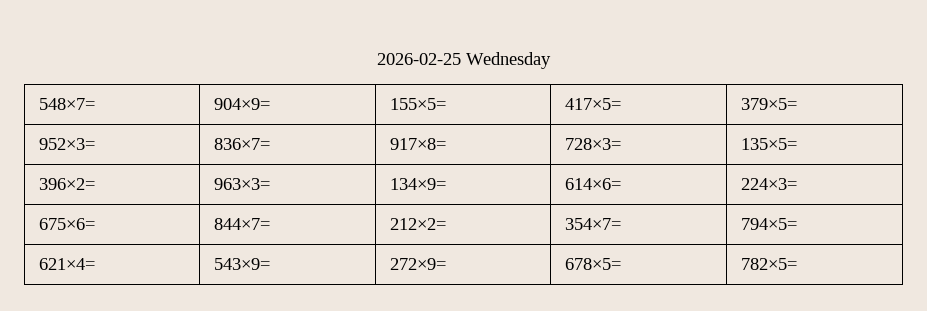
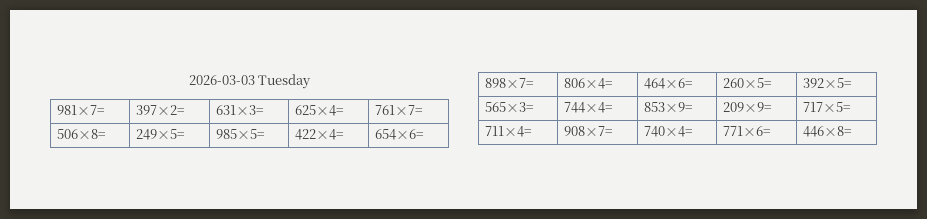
[377,52,551,69] [38,98,95,110] [213,98,270,110] [389,98,446,110] [564,98,621,110] [740,98,797,110] [38,138,95,150] [213,138,270,150] [389,138,446,150] [564,138,621,150] [740,138,797,150] [38,178,95,190] [213,178,270,190] [389,178,446,190] [564,178,621,190] [740,178,797,190] [38,218,95,230] [213,218,270,230] [389,218,446,230] [564,218,621,230] [740,218,797,230] [38,258,95,270] [213,258,270,270] [389,258,446,270] [564,258,621,270] [740,258,797,270] 2026-02-25 Wednesday // 548×7= | 904×9= | 155×5= | 417×5= | 379×5= // 952×3= | 836×7= | 917×8= | 728×3= | 135×5= // 396×2= | 963×3= | 134×9= | 614×6= | 224×3= // 675×6= | 844×7= | 212×2= | 354×7= | 794×5= // 621×4= | 543×9= | 272×9= | 678×5= | 782×5= -> [188,74,312,89] [57,105,106,115] [136,105,186,115] [216,105,265,115] [295,105,345,116] [375,105,424,115] [57,129,107,139] [136,129,186,140] [216,129,266,139] [295,129,345,140] [375,129,425,140] [485,78,535,88] [564,78,614,89] [644,78,694,89] [723,78,773,88] [803,78,853,88] [485,102,535,112] [564,102,614,113] [644,102,694,112] [723,102,773,112] [803,102,852,112] [485,126,533,137] [564,126,614,136] [644,126,694,137] [723,126,772,136] [803,126,853,137] 2026-03-03 Tuesday // 981×7= | 397×2= | 631×3= | 625×4= | 761×7= // 506×8= | 249×5= | 985×5= | 422×4= | 654×6= // 898×7= | 806×4= | 464×6= | 260×5= | 392×5= // 565×3= | 744×4= | 853×9= | 209×9= | 717×5= // 711×4= | 908×7= | 740×4= | 771×6= | 446×8=

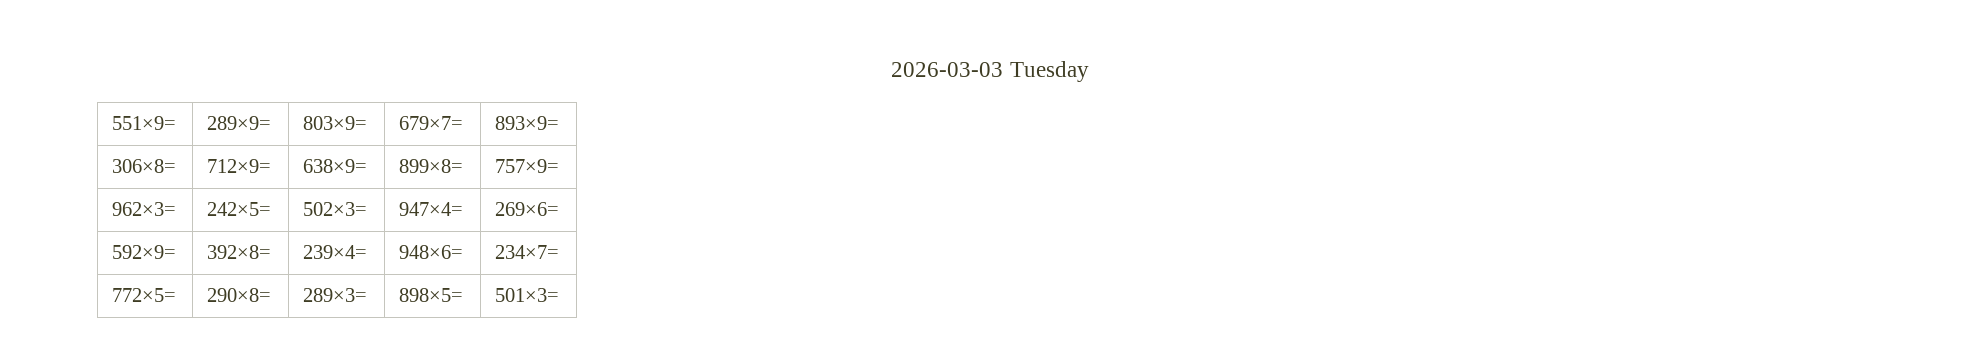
[57,105,106,115] [136,105,186,115] [216,105,265,115] [295,105,345,116] [375,105,424,115] [57,129,107,139] [136,129,186,140] [216,129,266,139] [295,129,345,140] [375,129,425,140] [485,78,535,88] [564,78,614,89] [644,78,694,89] [723,78,773,88] [803,78,853,88] [485,102,535,112] [564,102,614,113] [644,102,694,112] [723,102,773,112] [803,102,852,112] [485,126,533,137] [564,126,614,136] [644,126,694,137] [723,126,772,136] [803,126,853,137] 981×7= | 397×2= | 631×3= | 625×4= | 761×7= // 506×8= | 249×5= | 985×5= | 422×4= | 654×6= // 898×7= | 806×4= | 464×6= | 260×5= | 392×5= // 565×3= | 744×4= | 853×9= | 209×9= | 717×5= // 711×4= | 908×7= | 740×4= | 771×6= | 446×8= -> [112,116,177,130] [207,116,272,130] [303,116,368,130] [399,116,464,130] [495,116,560,130] [112,159,177,173] [207,159,272,173] [303,159,368,173] [399,159,464,173] [495,159,560,173] [112,202,177,216] [207,202,272,216] [303,202,368,216] [399,202,464,216] [495,202,560,216] [112,245,177,259] [207,245,272,259] [303,245,368,259] [399,245,464,259] [495,245,560,259] [112,288,177,302] [207,288,272,302] [303,288,368,302] [399,288,464,302] [495,288,560,302] 551×9= | 289×9= | 803×9= | 679×7= | 893×9= // 306×8= | 712×9= | 638×9= | 899×8= | 757×9= // 962×3= | 242×5= | 502×3= | 947×4= | 269×6= // 592×9= | 392×8= | 239×4= | 948×6= | 234×7= // 772×5= | 290×8= | 289×3= | 898×5= | 501×3=

